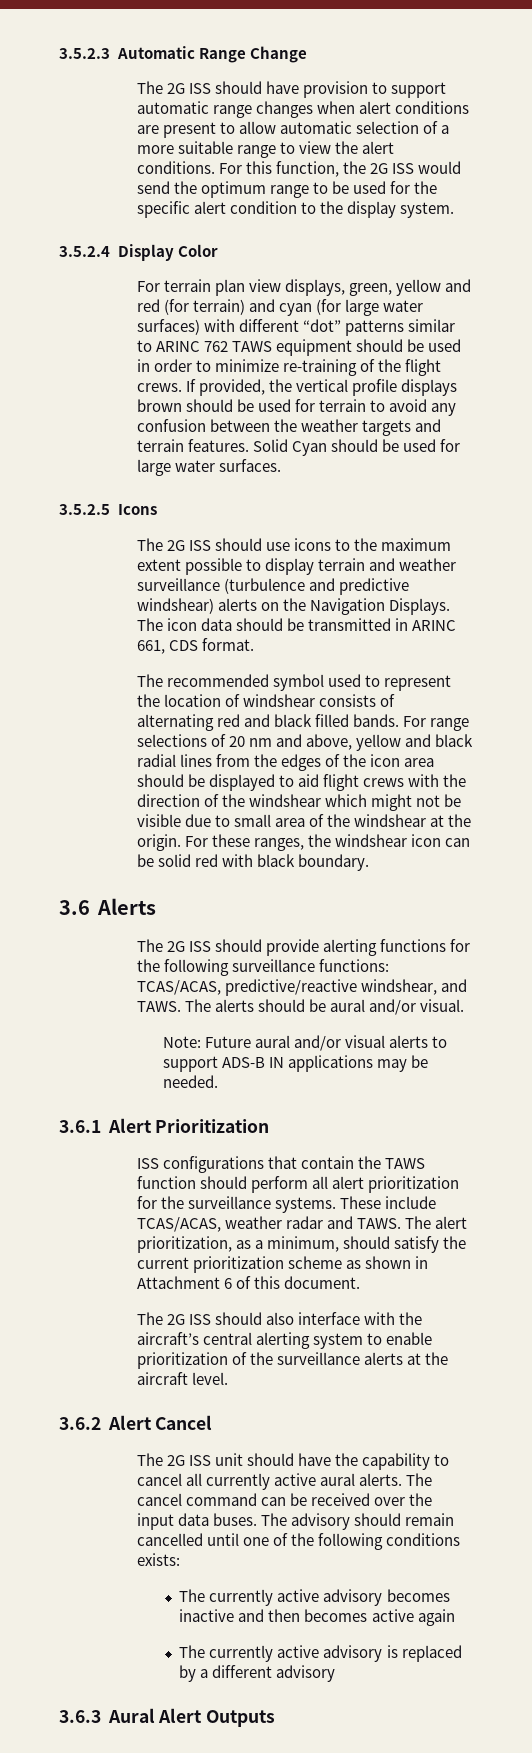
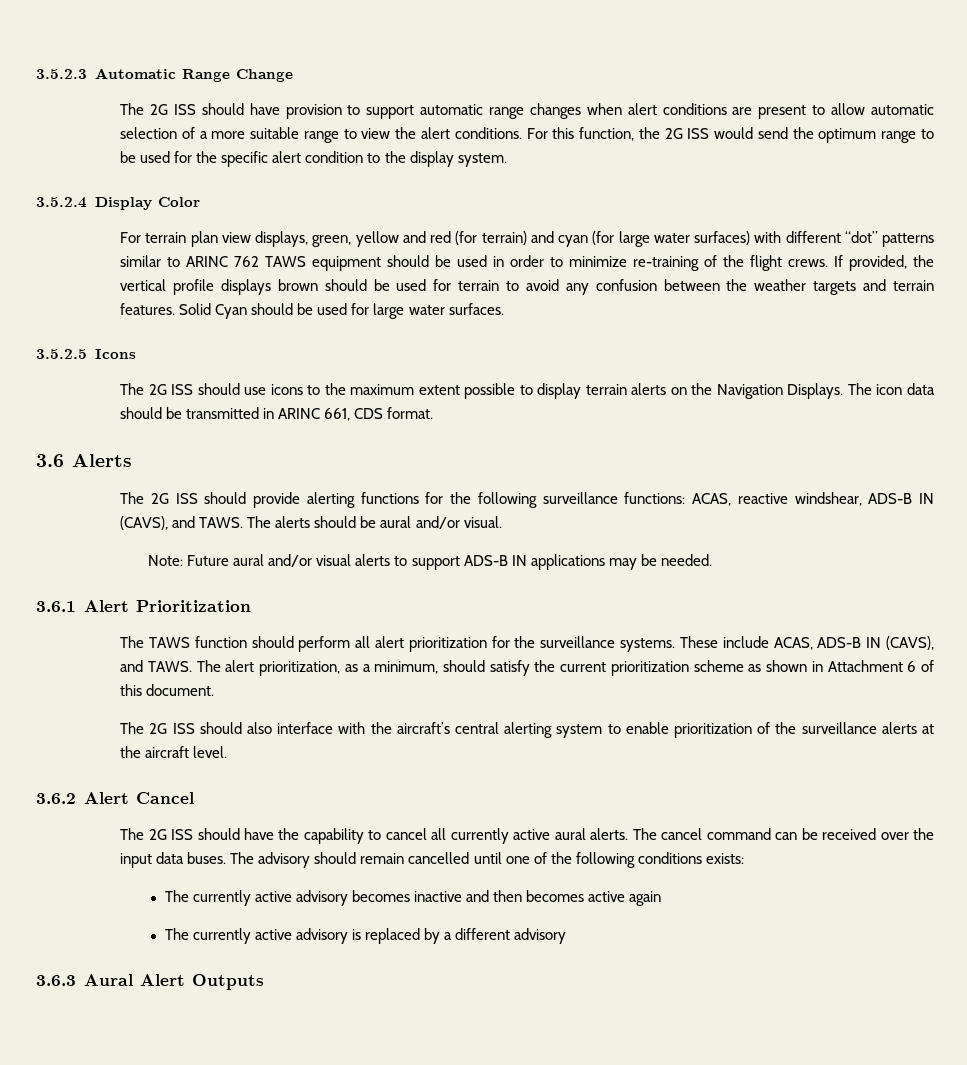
[369,558,457,571] [136,578,410,595] [136,598,214,614] and weather surveillance (turbulence and predictive windshear) -> (627, 389) none
[136,674,452,691] [136,694,396,707] [136,714,470,731] [136,734,474,751] [136,754,435,771] [136,774,467,791] [136,794,462,811] [136,814,472,827] [136,834,471,851] [136,854,370,871] // The recommended symbol used to represent the location of windshear consists of alternating red and black filled bands. For range selections of 20 nm and above, yellow and black radial lines from the edges of the icon area should be displayed to aid flight crews with the direction of the windshear which might not be visible due to small area of the windshear at the origin. For these ranges, the windshear icon can be solid red with black boundary. -> (434, 413) none
[136,979,437,996] TCAS/ACAS, predictive/reactive windshear, -> [692,492,935,506] [120,516,169,530] ACAS, reactive windshear, ADS-B IN (CAVS),
[136,1156,382,1173] ISS configurations that contain the -> [120,636,145,648] The
[136,1216,323,1232] TCAS/ACAS, weather radar -> [773,636,935,650] ACAS, ADS-B IN (CAVS),
[215,1453,244,1466] unit -> (194, 834) none

